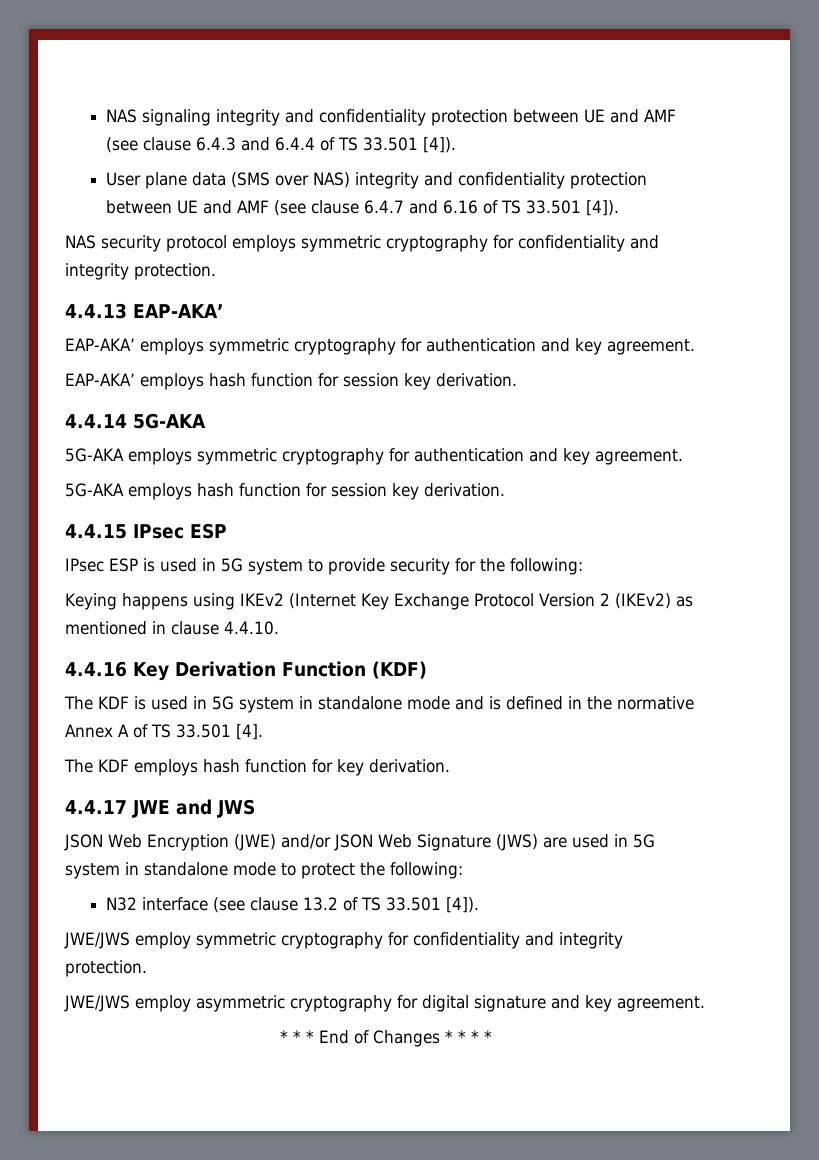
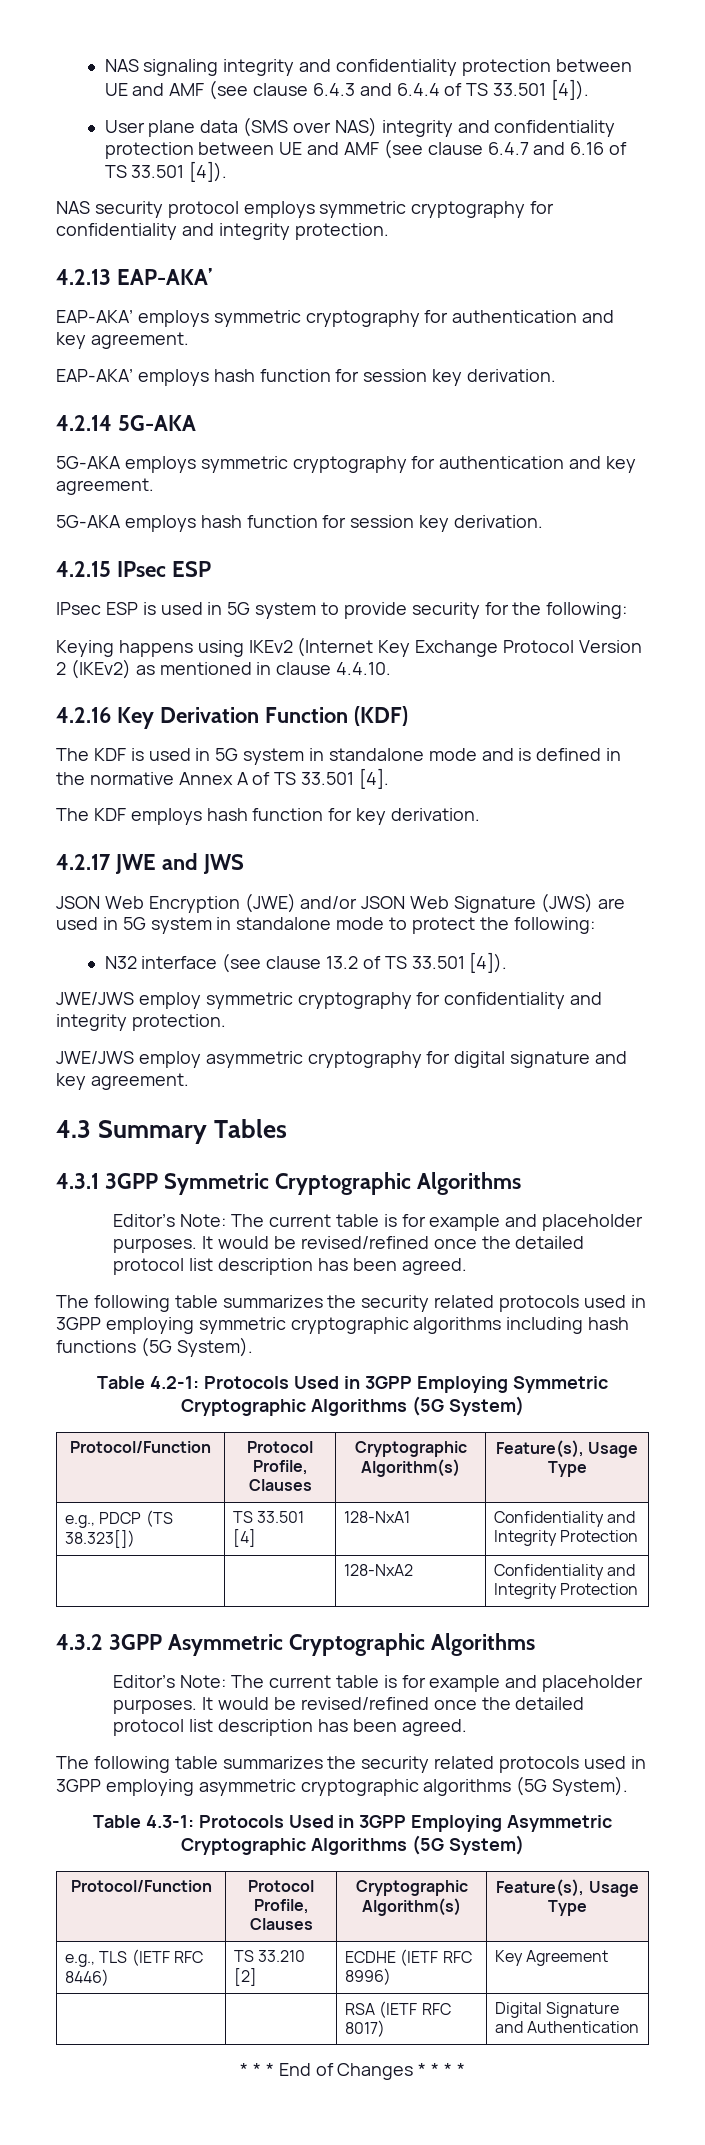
[65,303,127,319] 4.4.13 -> [56,269,111,285] 4.2.13
[65,414,127,428] 4.4.14 -> [56,415,112,431] 4.2.14
[65,524,127,539] 4.4.15 -> [56,561,111,577] 4.2.15
[65,661,127,677] 4.4.16 -> [56,707,111,723] 4.2.16
[65,800,127,814] 4.4.17 -> [56,854,111,870] 4.2.17
(705, 1004) none -> [56,1119,287,1144] [56,1172,521,1195] [113,1214,644,1231] [113,1236,585,1253] [113,1258,467,1275] [56,1295,646,1312] [56,1317,630,1334] [56,1337,253,1357] [97,1376,608,1393] [181,1396,524,1416] [70,1441,211,1453] [247,1441,313,1453] [252,1460,308,1475] [248,1479,312,1491] [354,1441,467,1457] [361,1459,460,1477] [495,1440,639,1458] [547,1461,587,1477] [64,1510,173,1528] [64,1530,135,1548] [232,1511,305,1523] [232,1529,256,1547] [343,1511,410,1523] [493,1511,636,1527] [493,1530,639,1546] [343,1564,413,1576] [493,1564,636,1580] [493,1583,639,1599] [56,1633,535,1656] [113,1675,644,1692] [113,1697,585,1714] [113,1719,467,1736] [56,1756,646,1773] [56,1776,629,1796] [92,1815,613,1832] [181,1835,524,1855] [70,1880,212,1892] [248,1880,314,1892] [253,1899,309,1914] [249,1918,313,1930] [355,1880,468,1896] [362,1898,461,1916] [496,1879,639,1897] [548,1900,587,1916] [64,1949,203,1967] [64,1969,109,1986] [233,1950,306,1962] [233,1968,257,1986] [344,1949,472,1966] [344,1968,391,1985] [494,1950,609,1966] [344,2001,451,2018] [344,2020,385,2037] [494,2002,620,2018] [494,2021,640,2033] // 4.3 Summary Tables // 4.3.1 3GPP Symmetric Cryptographic Algorithms // Editor’s Note: The current table is for example and placeholder purposes. It would be revised/refined once the detailed protocol list description has been agreed. // The following table summarizes the security related protocols used in 3GPP employing symmetric cryptographic algorithms including hash functions (5G System). // Table 4.2-1: Protocols Used in 3GPP Employing Symmetric Cryptographic Algorithms (5G System) // Protocol/Function | Protocol Profile, Clauses | Cryptographic Algorithm(s) | Feature(s), Usage Type // e.g., PDCP (TS 38.323[]) | TS 33.501 [4] | 128-NxA1 | Confidentiality and Integrity Protection // | | 128-NxA2 | Confidentiality and Integrity Protection // 4.3.2 3GPP Asymmetric Cryptographic Algorithms // Editor’s Note: The current table is for example and placeholder purposes. It would be revised/refined once the detailed protocol list description has been agreed. // The following table summarizes the security related protocols used in 3GPP employing asymmetric cryptographic algorithms (5G System). // Table 4.3-1: Protocols Used in 3GPP Employing Asymmetric Cryptographic Algorithms (5G System) // Protocol/Function | Protocol Profile, Clauses | Cryptographic Algorithm(s) | Feature(s), Usage Type // e.g., TLS (IETF RFC 8446) | TS 33.210 [2] | ECDHE (IETF RFC 8996) | Key Agreement // | | RSA (IETF RFC 8017) | Digital Signature and Authentication

